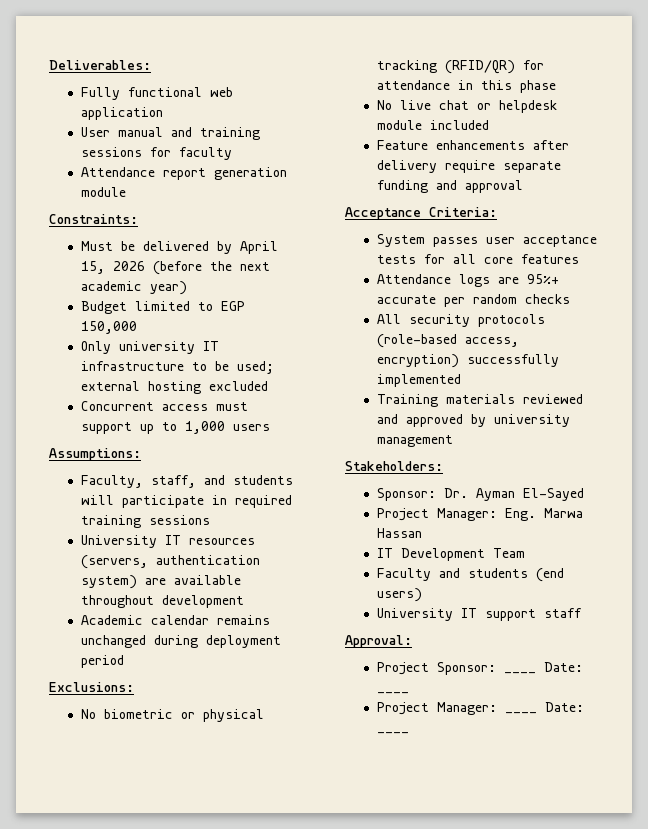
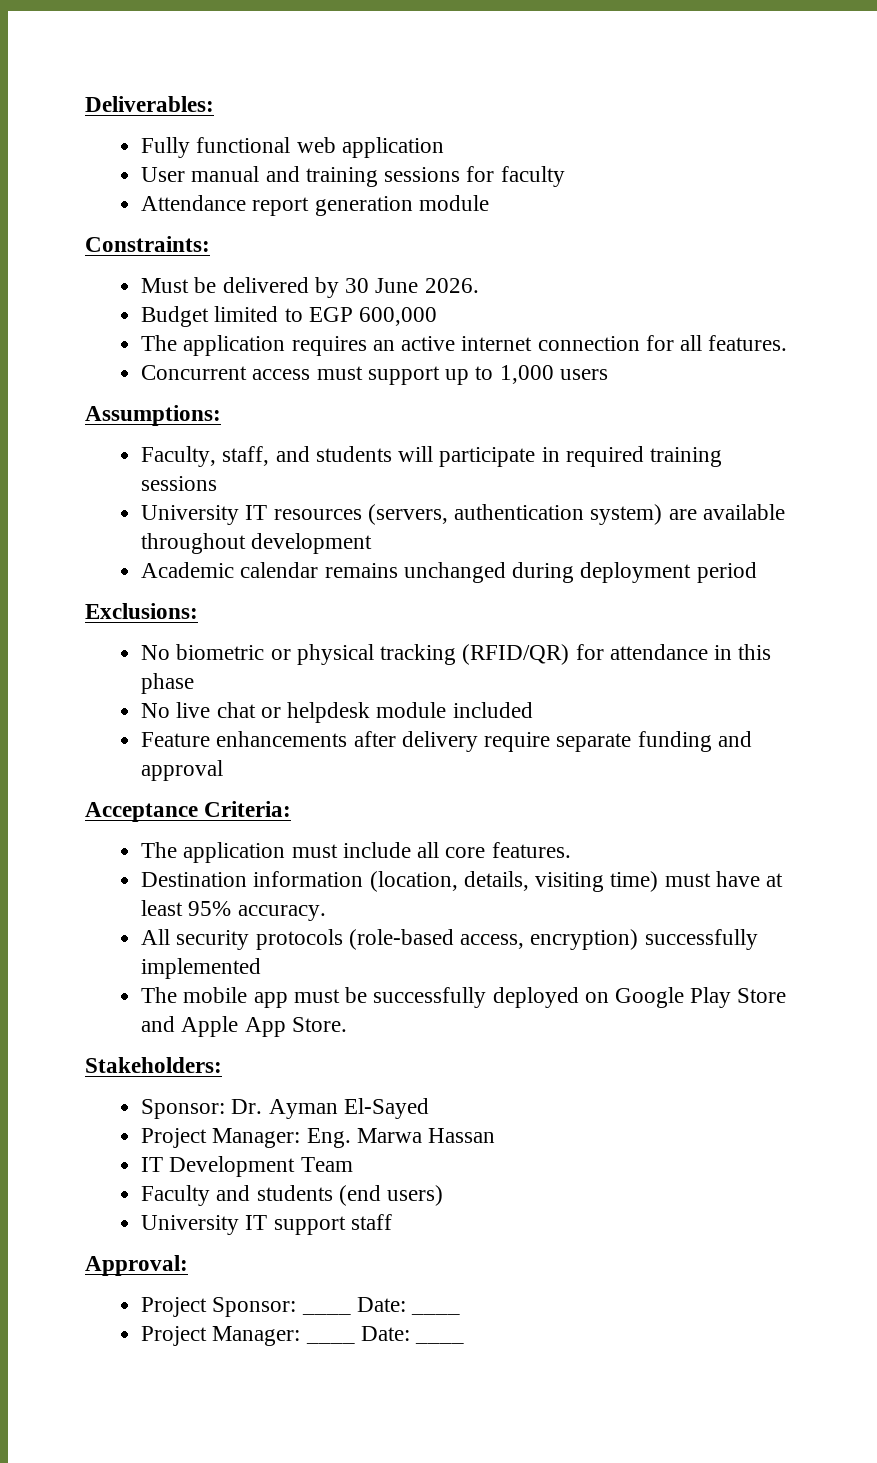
[240,241,279,254] [81,261,271,275] [81,281,188,295] [81,301,246,314] [81,321,138,334] [81,341,220,354] [81,361,275,374] [81,381,269,394] April 15, 2026 (before the next academic year) // Budget limited to EGP 150,000 // Only university IT infrastructure to be used; external hosting excluded -> [345,278,479,293] [141,306,438,327] [141,335,788,356] 30 June 2026. // Budget limited to EGP 600,000 // The application requires an active internet connection for all features.
[377,234,598,247] [377,254,580,264] [377,274,560,287] [377,294,571,307] System passes user acceptance tests for all core features // Attendance logs are 95%+ accurate per random checks -> [141,842,571,863] [141,871,783,892] [141,900,326,921] The application must include all core features. // Destination information (location, details, visiting time) must have at least 95% accuracy.
[377,394,584,407] [377,414,571,427] [377,435,454,447] Training materials reviewed and approved by university management -> [141,987,787,1008] [141,1016,347,1037] The mobile app must be successfully deployed on Google Play Store and Apple App Store.

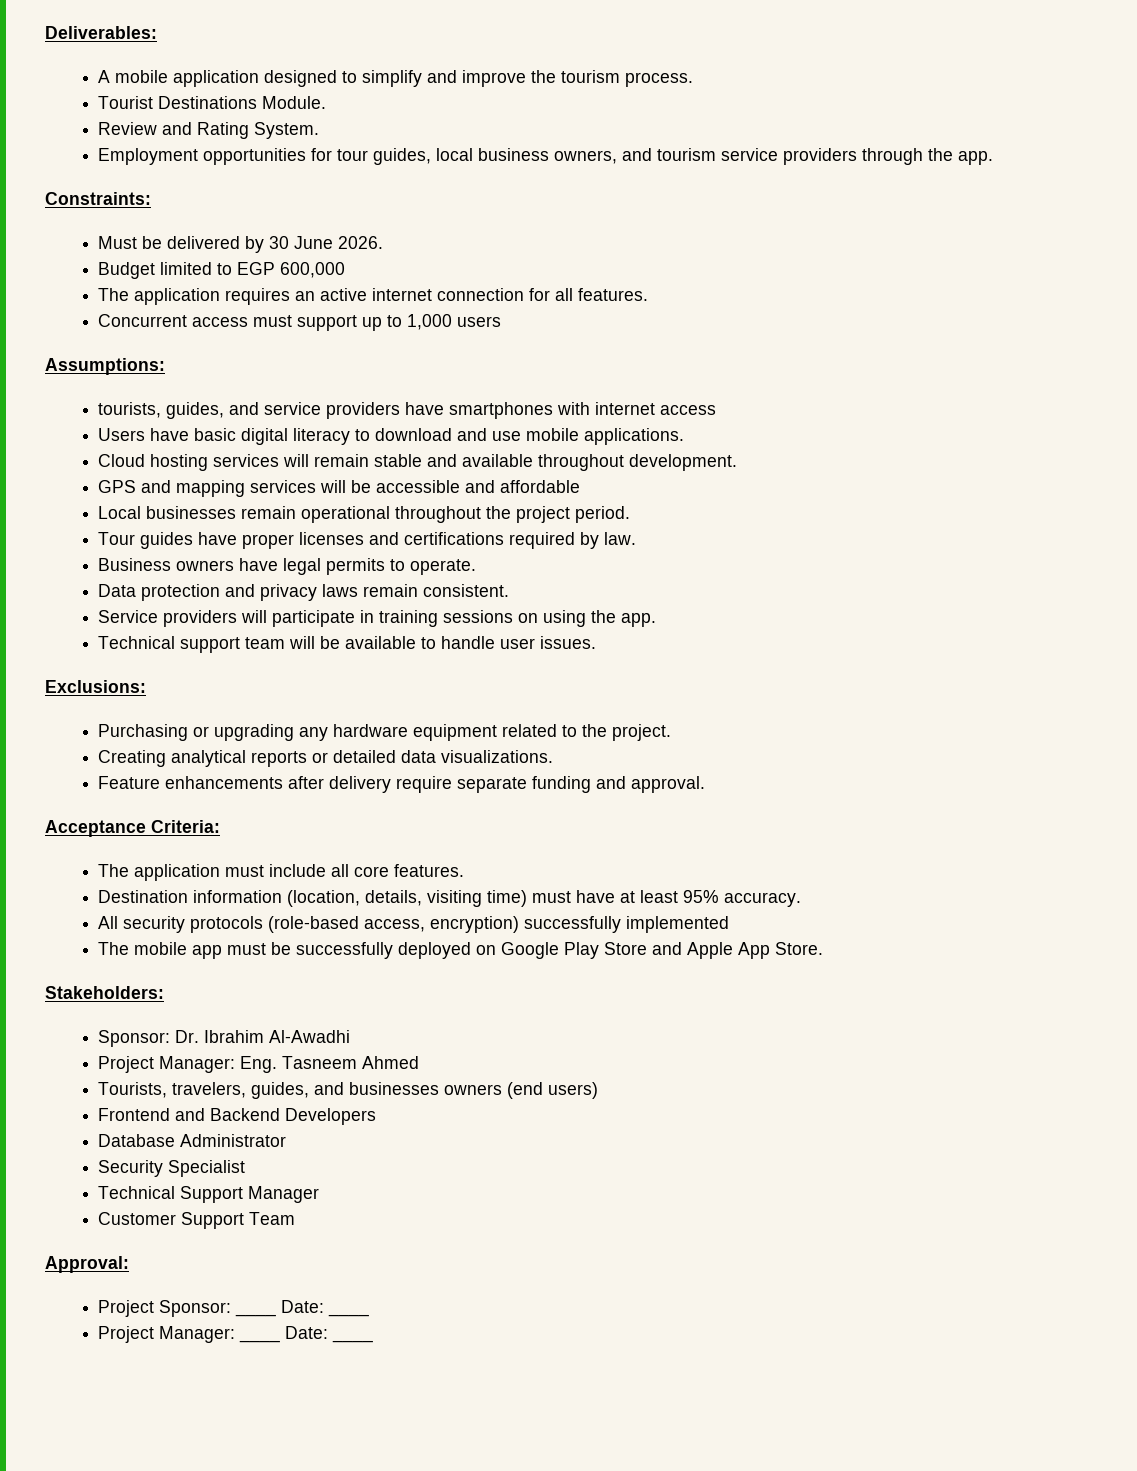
[141,137,444,158] [141,166,565,187] [141,195,489,216] Fully functional web application // User manual and training sessions for faculty // Attendance report generation module -> [98,70,694,87] [98,96,327,109] [98,122,320,139] [98,148,994,165] A mobile application designed to simplify and improve the tourism process. // Tourist Destinations Module. // Review and Rating System. // Employment opportunities for tour guides, local business owners, and tourism service providers through the app.
[141,446,392,467] Faculty, staff, and students -> [98,402,717,419] [98,428,685,445] [98,454,738,471] [98,480,581,497] [98,506,631,523] [98,532,637,549] [98,558,477,575] [98,584,510,601] [98,610,238,627] tourists, guides, and service providers have smartphones with internet access // Users have basic digital literacy to download and use mobile applications. // Cloud hosting services will remain stable and available throughout development. // GPS and mapping services will be accessible and affordable // Local businesses remain operational throughout the project period. // Tour guides have proper licenses and certifications required by law. // Business owners have legal permits to operate. // Data protection and privacy laws remain consistent. // Service providers
[565,446,722,467] [141,476,218,491] [141,504,785,525] [141,533,373,554] [141,562,757,583] [85,603,198,619] [141,644,772,665] [141,673,195,694] [141,702,533,723] required training sessions // University IT resources (servers, authentication system) are available throughout development // Academic calendar remains unchanged during deployment period // Exclusions: // No biometric or physical tracking (RFID/QR) for attendance in this phase // No live chat or helpdesk module included -> [379,610,657,627] [98,636,597,653] [45,680,146,693] [98,724,672,741] [98,750,554,767] training sessions on using the app. // Technical support team will be available to handle user issues. // Exclusions: // Purchasing or upgrading any hardware equipment related to the project. // Creating analytical reports or detailed data visualizations.
[141,760,224,781] approval -> [631,776,706,793] approval.
[268,1098,429,1119] Ayman El-Sayed -> [204,1030,351,1043] Ibrahim Al-Awadhi
[356,1128,496,1143] [141,1156,353,1177] [141,1185,444,1206] [141,1214,392,1235] Marwa Hassan // IT Development Team // Faculty and students (end users) // University IT support staff -> [282,1056,420,1069] [98,1082,599,1099] [98,1108,377,1125] [98,1134,287,1147] [98,1160,246,1177] [98,1186,320,1203] [98,1212,296,1229] Tasneem Ahmed // Tourists, travelers, guides, and businesses owners (end users) // Frontend and Backend Developers // Database Administrator // Security Specialist // Technical Support Manager // Customer Support Team

